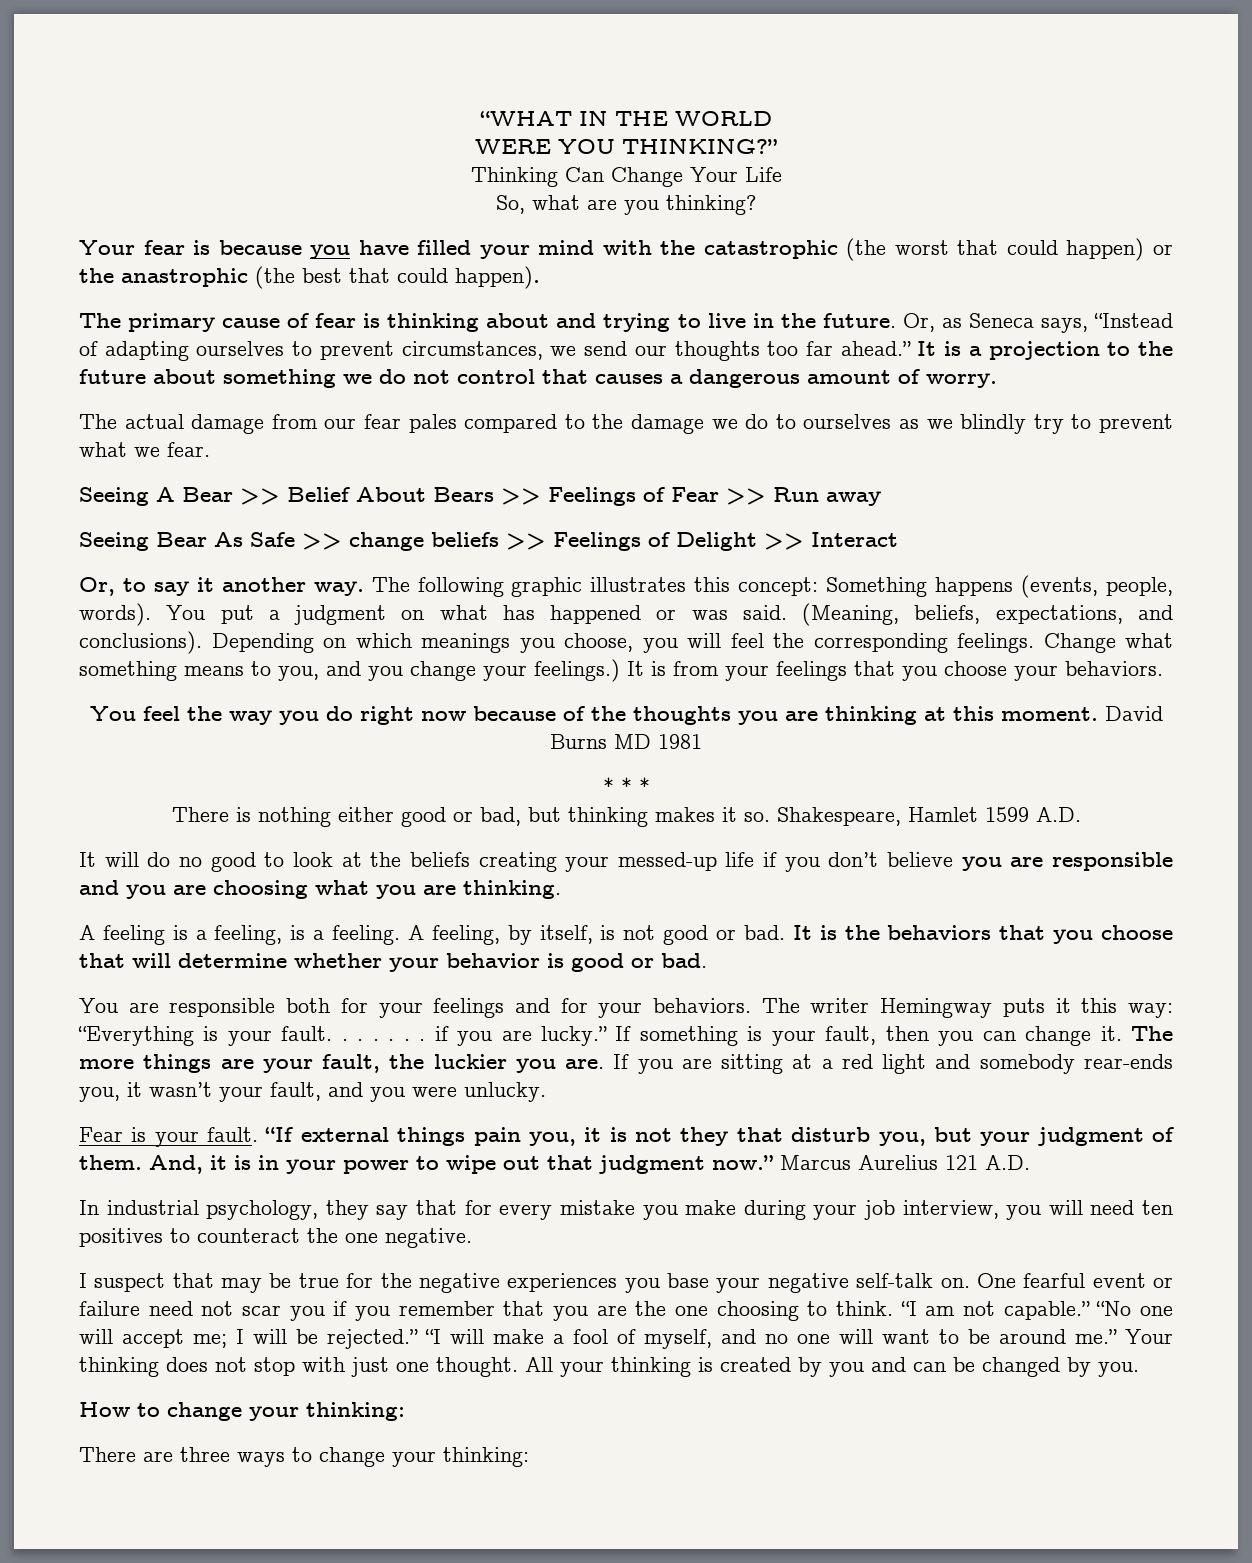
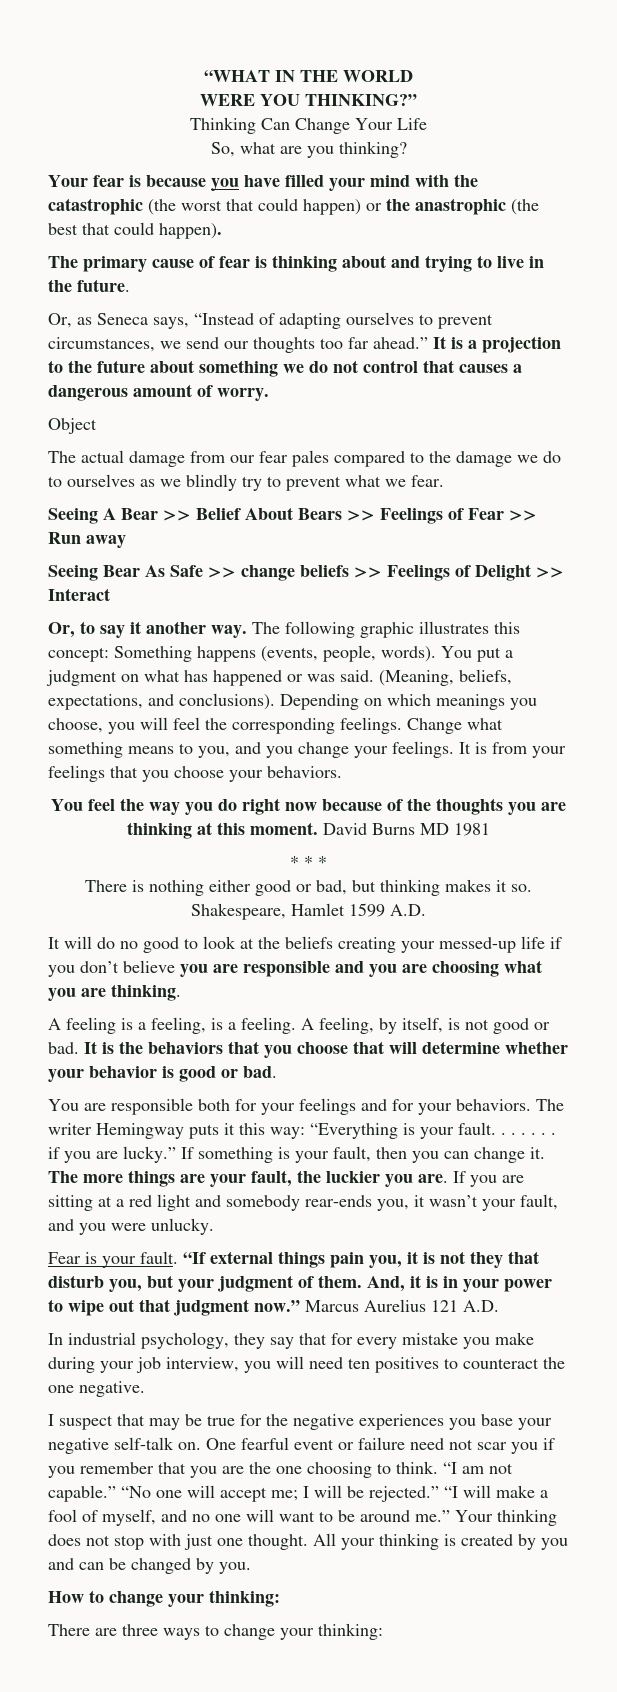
(896, 320) none -> (130, 285) //
(997, 380) none -> [48,418,97,434] // Object
[534,659,620,682] feelings.) -> [392,741,454,758] feelings.

